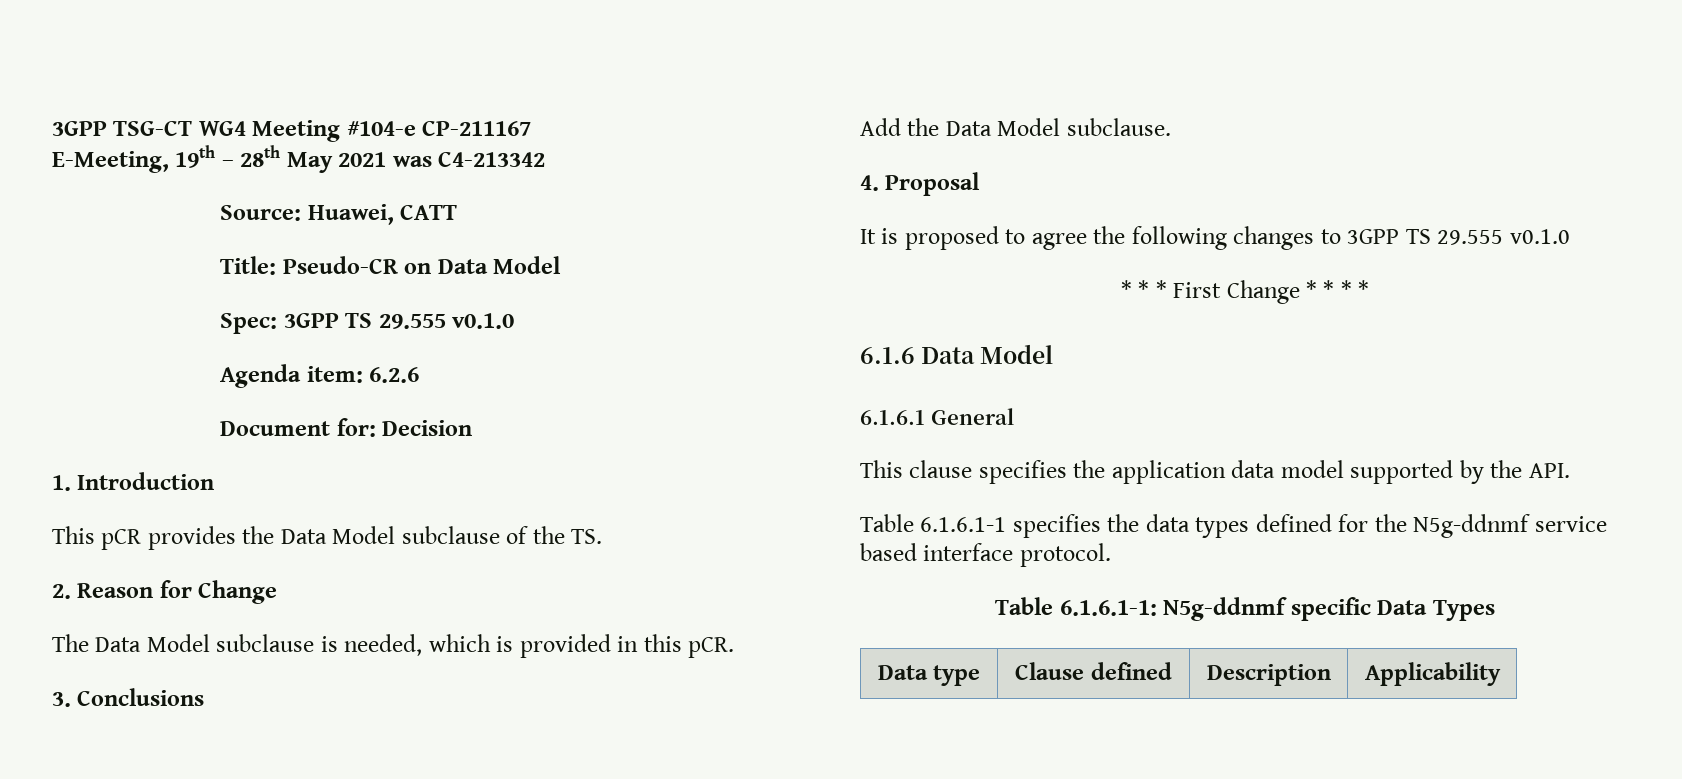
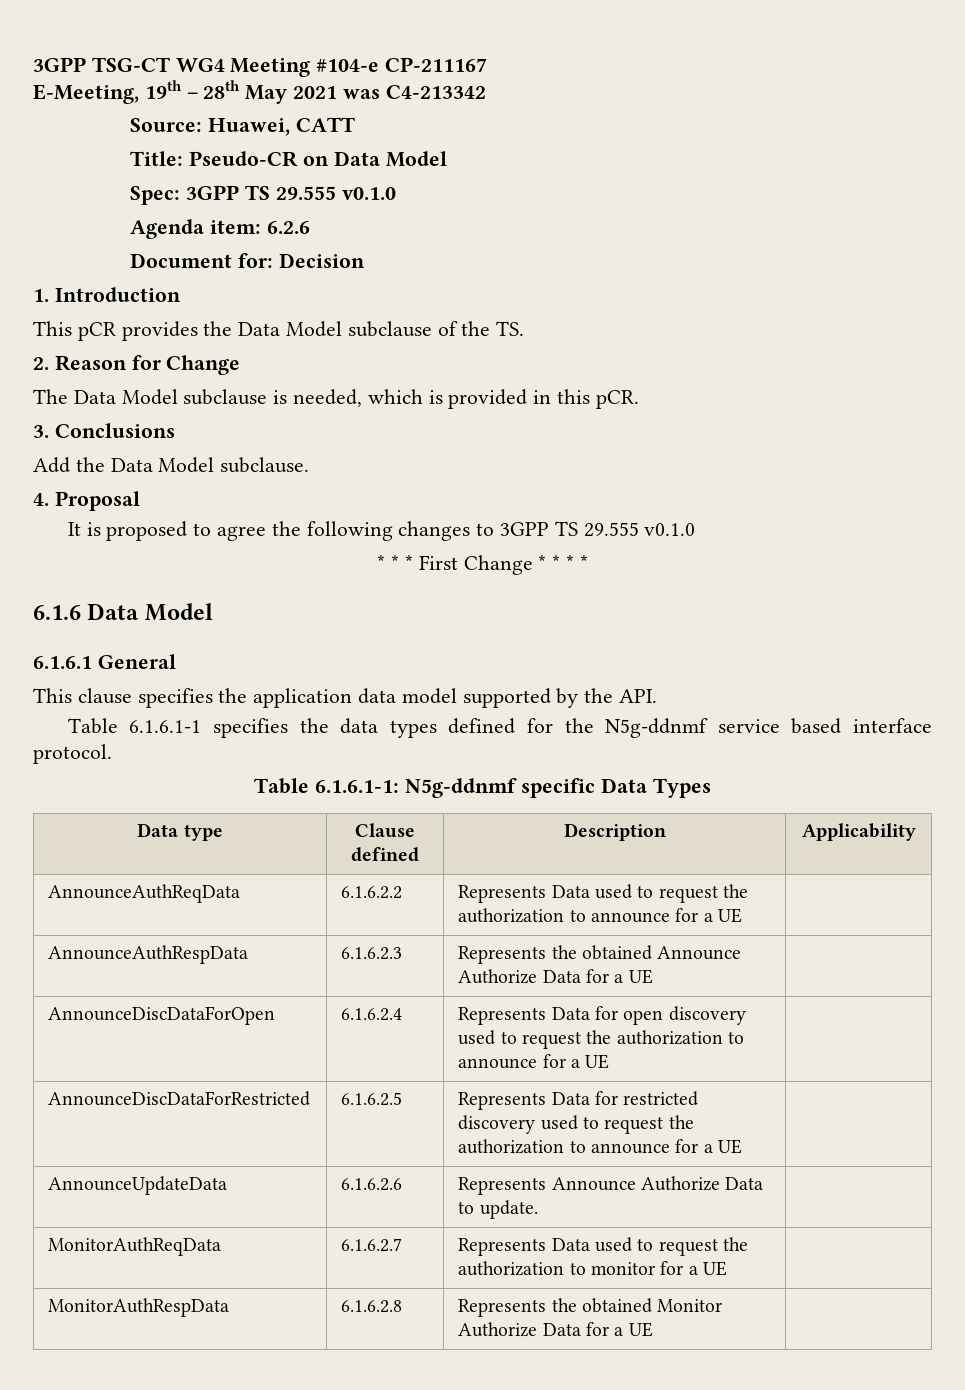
(1501, 674) none -> [48,884,241,903] [341,886,403,899] [458,884,748,903] [458,908,742,923] [48,945,249,964] [341,947,403,960] [458,945,742,964] [458,969,653,984] [48,1006,276,1025] [341,1008,403,1021] [458,1006,746,1025] [458,1030,744,1049] [458,1054,610,1069] [48,1091,311,1106] [341,1092,403,1106] [458,1091,699,1110] [458,1115,694,1134] [458,1139,742,1154] [48,1176,228,1195] [341,1178,403,1191] [458,1176,764,1195] [458,1200,538,1219] [48,1237,222,1256] [341,1238,403,1252] [458,1237,748,1256] [458,1261,727,1276] [48,1298,230,1317] [341,1300,403,1313] [458,1298,723,1317] [458,1322,653,1337] // AnnounceAuthReqData | 6.1.6.2.2 | Represents Data used to request the authorization to announce for a UE | // AnnounceAuthRespData | 6.1.6.2.3 | Represents the obtained Announce Authorize Data for a UE | // AnnounceDiscDataForOpen | 6.1.6.2.4 | Represents Data for open discovery used to request the authorization to announce for a UE | // AnnounceDiscDataForRestricted | 6.1.6.2.5 | Represents Data for restricted discovery used to request the authorization to announce for a UE | // AnnounceUpdateData | 6.1.6.2.6 | Represents Announce Authorize Data to update. | // MonitorAuthReqData | 6.1.6.2.7 | Represents Data used to request the authorization to monitor for a UE | // MonitorAuthRespData | 6.1.6.2.8 | Represents the obtained Monitor Authorize Data for a UE |

